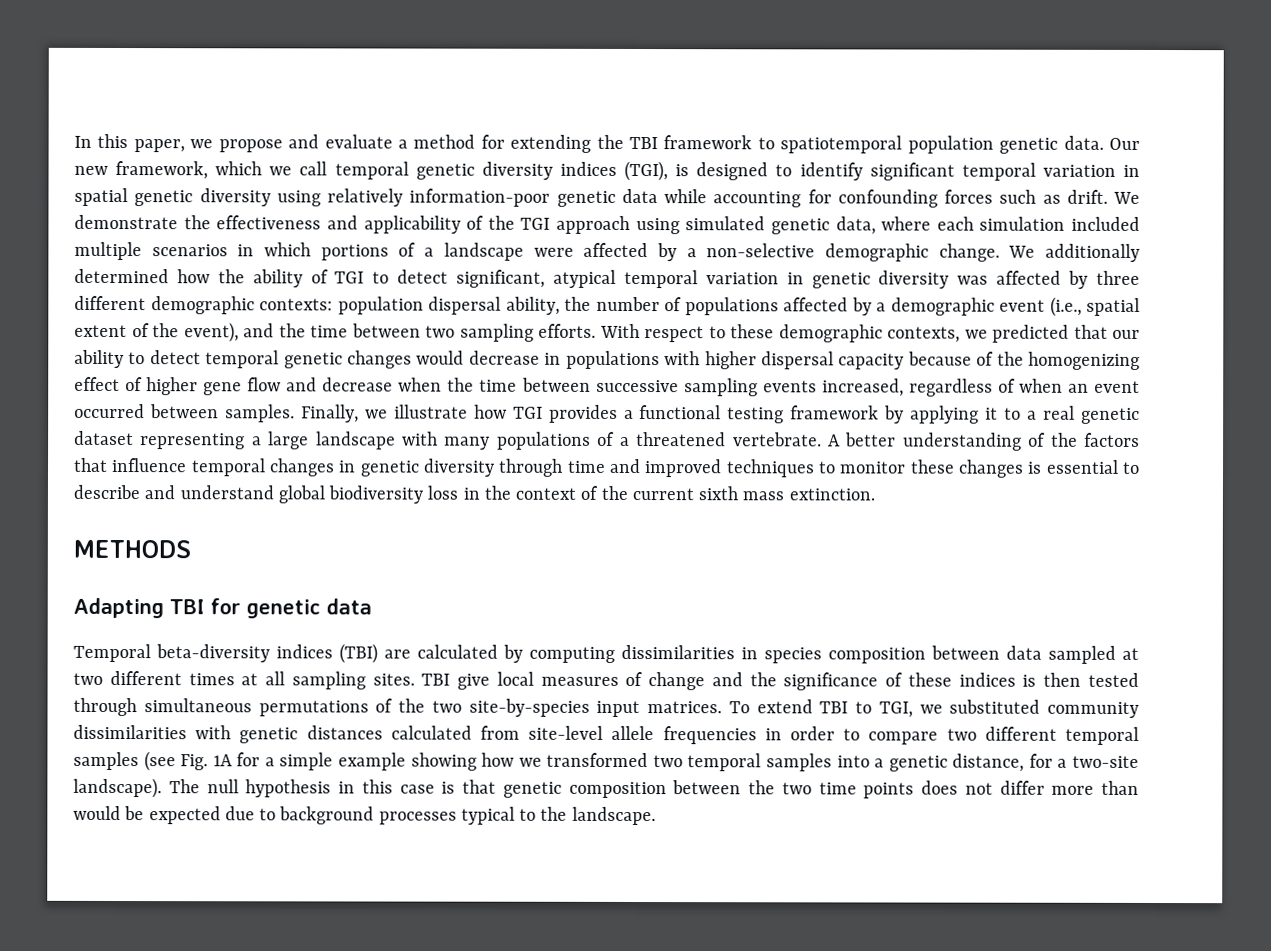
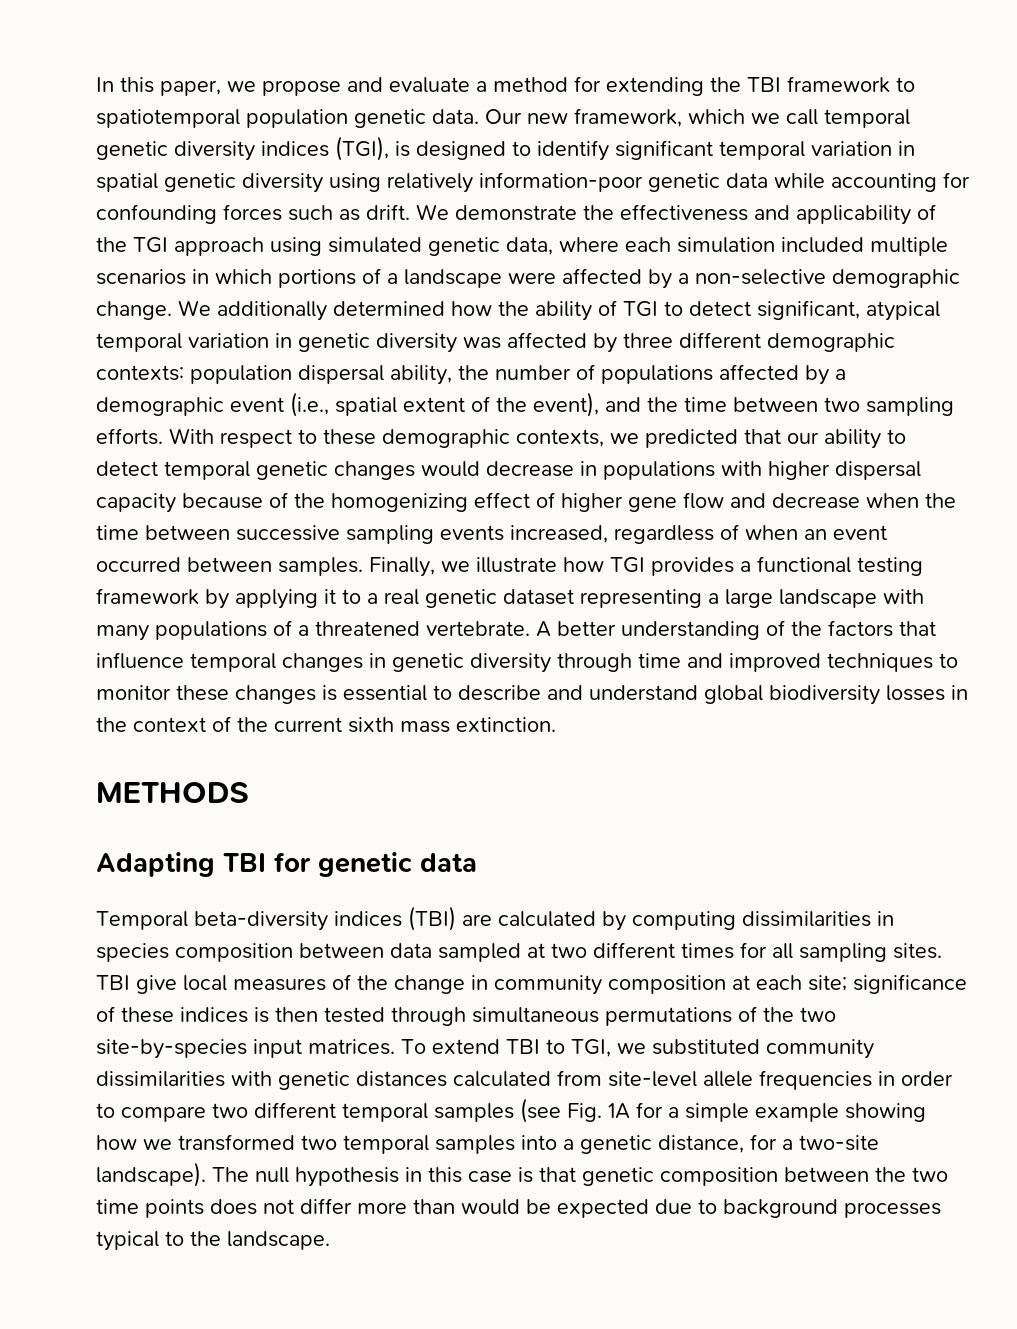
[427,485,459,500] loss -> [886,685,945,701] losses
[241,673,259,686] at -> [740,942,767,958] for
[648,672,777,691] change and the -> [357,975,847,995] the change in community composition at each site;

